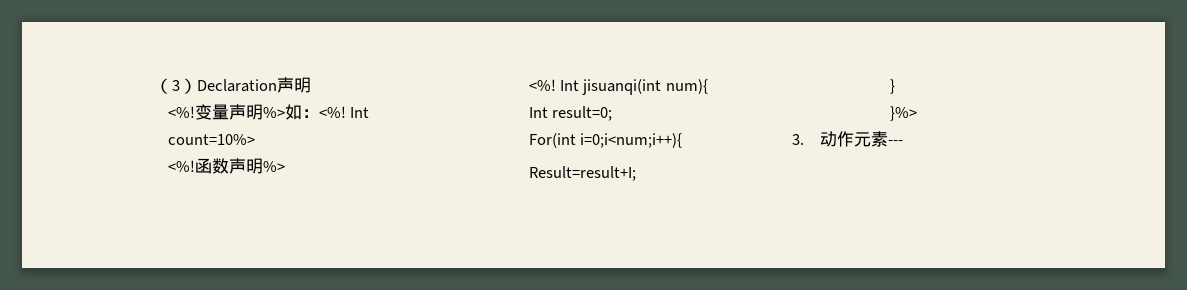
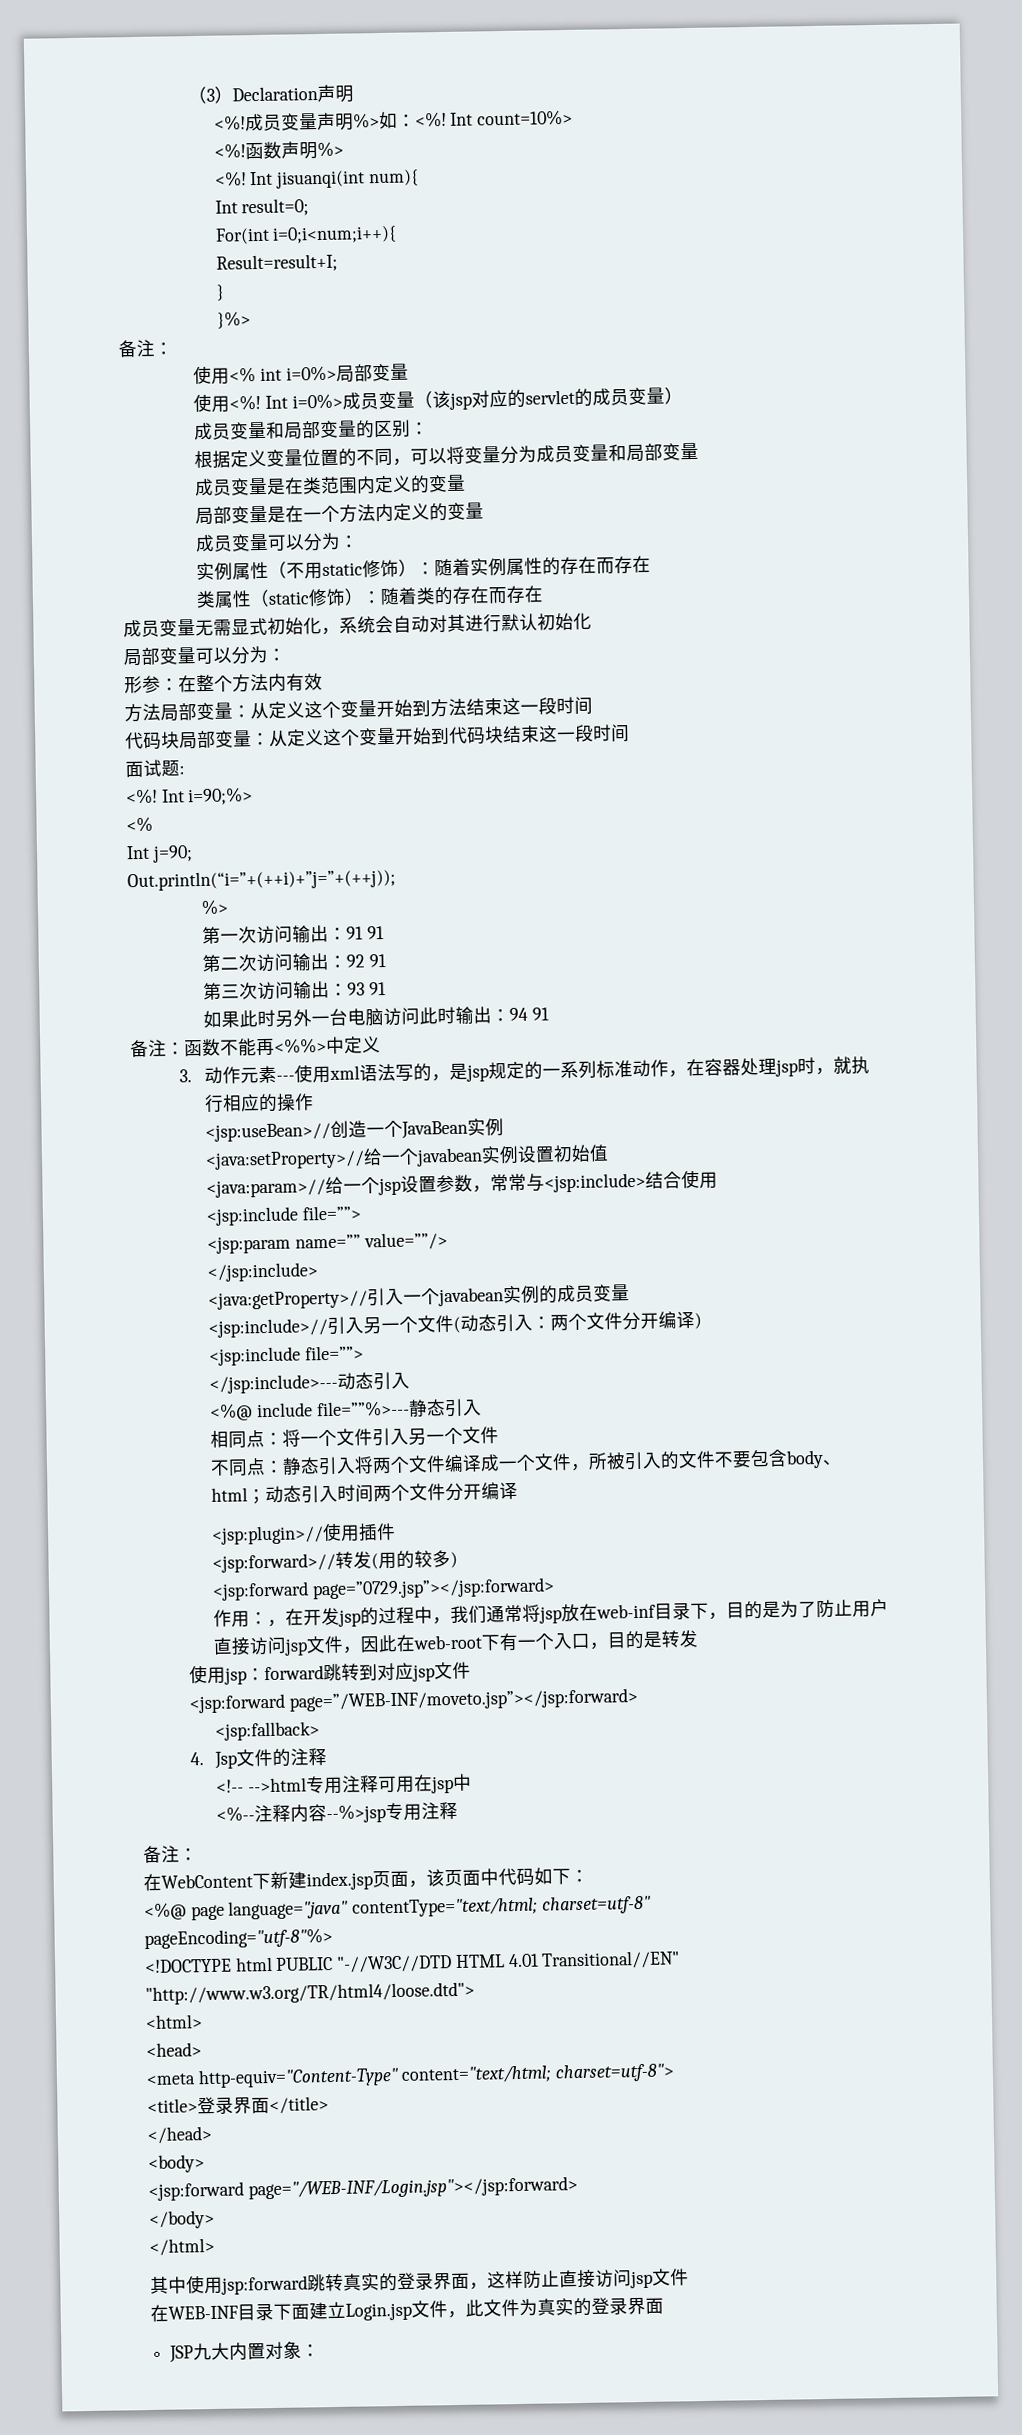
(195, 112) none -> [244,113,282,132] 成员
[792,131,904,147] 3.动作元素--- -> [118,339,173,358] [193,363,409,385] [193,387,683,413] [194,419,430,441] [194,442,700,469] [194,474,467,497] [195,502,485,526] [195,532,360,553] [196,555,652,581] [196,585,545,609] [123,612,592,638] [123,645,286,667] [124,672,323,694] [124,696,593,723] [125,724,630,750] [125,759,185,778] [125,787,254,806] [126,816,153,833] [126,845,193,863] [127,868,396,892] [201,899,230,915] [202,924,384,945] [202,952,386,973] [203,980,386,1001] [203,1006,549,1028] [130,1036,381,1058] [179,1056,871,1084] [204,1093,315,1113] [205,1118,505,1142] [205,1144,610,1170] [206,1169,719,1198] [206,1205,362,1226] [207,1232,448,1254] [207,1262,319,1282] [208,1284,631,1310] [208,1311,703,1338] [209,1345,364,1366] [209,1371,411,1394] [209,1398,482,1421] [210,1426,500,1449] [210,1449,843,1477] [211,1481,519,1505] [211,1522,397,1545] [212,1550,459,1573] [212,1577,555,1601] [213,1598,890,1628] [213,1630,699,1656] [189,1661,472,1685] [189,1687,639,1714] [215,1721,321,1741] [190,1748,328,1769] [216,1773,472,1795] [216,1801,459,1824] [143,1845,198,1864] [143,1867,589,1892] [144,1895,651,1921] [144,1927,333,1950] [145,1950,681,1974] [145,1981,475,2006] [145,2014,203,2030] [146,2042,202,2058] [146,2063,676,2089] [147,2096,329,2115] [147,2125,212,2145] [148,2154,205,2174] [148,2176,578,2202] [149,2209,215,2230] [149,2237,215,2256] [150,2268,689,2295] [150,2296,664,2322] [169,2341,321,2363] 备注： // 使用<% int i=0%>局部变量 // 使用<%! Int i=0%>成员变量（该jsp对应的servlet的成员变量） // 成员变量和局部变量的区别： // 根据定义变量位置的不同，可以将变量分为成员变量和局部变量 // 成员变量是在类范围内定义的变量 // 局部变量是在一个方法内定义的变量 // 成员变量可以分为： // 实例属性（不用static修饰）：随着实例属性的存在而存在 // 类属性（static修饰）：随着类的存在而存在 // 成员变量无需显式初始化，系统会自动对其进行默认初始化 // 局部变量可以分为： // 形参：在整个方法内有效 // 方法局部变量：从定义这个变量开始到方法结束这一段时间 // 代码块局部变量：从定义这个变量开始到代码块结束这一段时间 // 面试题: // <%! Int i=90;%> // <% // Int j=90; // Out.println(“i=”+(++i)+”j=”+(++j)); // %> // 第一次访问输出：91 91 // 第二次访问输出：92 91 // 第三次访问输出：93 91 // 如果此时另外一台电脑访问此时输出：94 91 // 备注：函数不能再<%%>中定义 // 3.动作元素---使用xml语法写的，是jsp规定的一系列标准动作，在容器处理jsp时，就执行相应的操作 // <jsp:useBean>//创造一个JavaBean实例 // <java:setProperty>//给一个javabean实例设置初始值 // <java:param>//给一个jsp设置参数，常常与<jsp:include>结合使用 // <jsp:include file=””> // <jsp:param name=”” value=””/> // </jsp:include> // <java:getProperty>//引入一个javabean实例的成员变量 // <jsp:include>//引入另一个文件(动态引入：两个文件分开编译) // <jsp:include file=””> // </jsp:include>---动态引入 // <%@ include file=””%>---静态引入 // 相同点：将一个文件引入另一个文件 // 不同点：静态引入将两个文件编译成一个文件，所被引入的文件不要包含body、html；动态引入时间两个文件分开编译 // <jsp:plugin>//使用插件 // <jsp:forward>//转发(用的较多) // <jsp:forward page=”0729.jsp”></jsp:forward> // 作用：，在开发jsp的过程中，我们通常将jsp放在web-inf目录下，目的是为了防止用户直接访问jsp文件，因此在web-root下有一个入口，目的是转发 // 使用jsp：forward跳转到对应jsp文件 // <jsp:forward page=”/WEB-INF/moveto.jsp”></jsp:forward> // <jsp:fallback> // 4. Jsp文件的注释 // <!-- -->html专用注释可用在jsp中 // <%--注释内容--%>jsp专用注释 // 备注： // 在WebContent下新建index.jsp页面，该页面中代码如下： // <%@ page language="java" contentType="text/html; charset=utf-8" // pageEncoding="utf-8"%> // <!DOCTYPE html PUBLIC "-//W3C//DTD HTML 4.01 Transitional//EN" "http://www.w3.org/TR/html4/loose.dtd"> // <html> // <head> // <meta http-equiv="Content-Type" content="text/html; charset=utf-8"> // <title>登录界面</title> // </head> // <body> // <jsp:forward page="/WEB-INF/Login.jsp"></jsp:forward> // </body> // </html> // 其中使用jsp:forward跳转真实的登录界面，这样防止直接访问jsp文件 // 在WEB-INF目录下面建立Login.jsp文件，此文件为真实的登录界面 // JSP九大内置对象：

